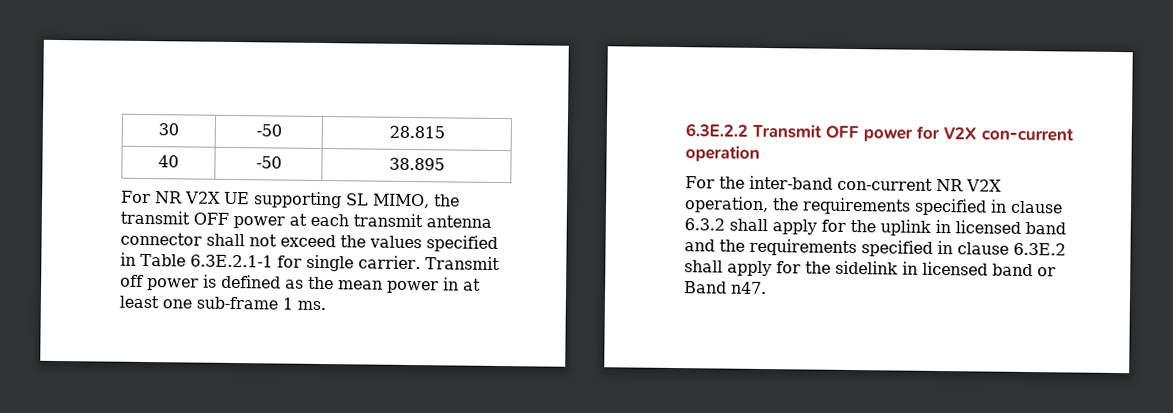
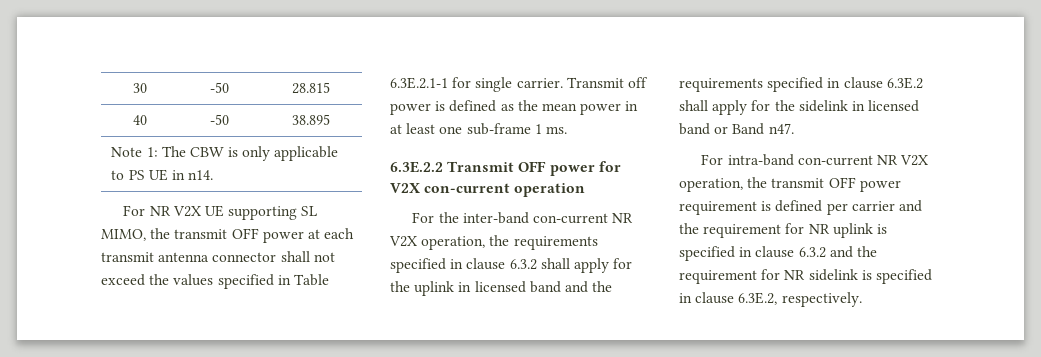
(445, 164) none -> [111,146,339,161] [111,169,214,181] // Note 1: The CBW is only applicable to PS UE in n14.
(767, 288) none -> [701,154,929,166] [679,177,901,192] [679,200,922,215] [679,223,887,238] [679,246,877,261] [679,269,932,284] [679,292,862,307] // For intra-band con-current NR V2X operation, the transmit OFF power requirement is defined per carrier and the requirement for NR uplink is specified in clause 6.3.2 and the requirement for NR sidelink is specified in clause 6.3E.2, respectively.

